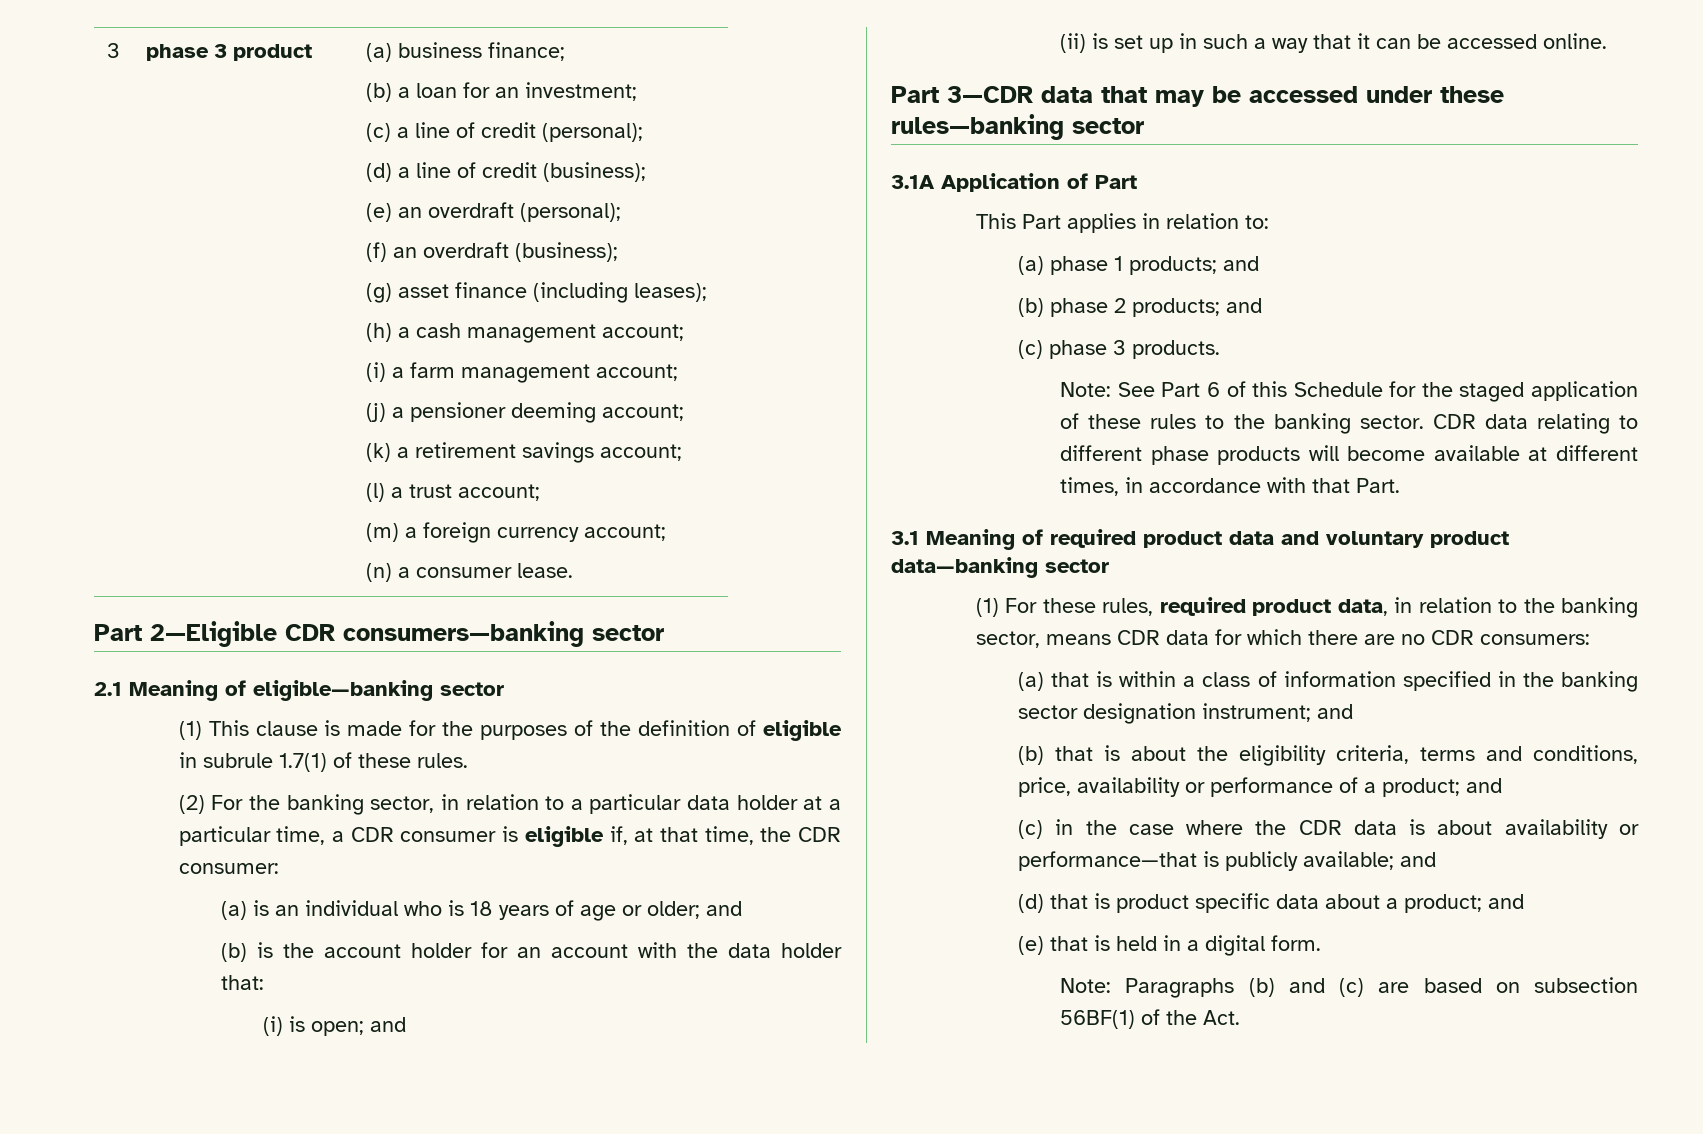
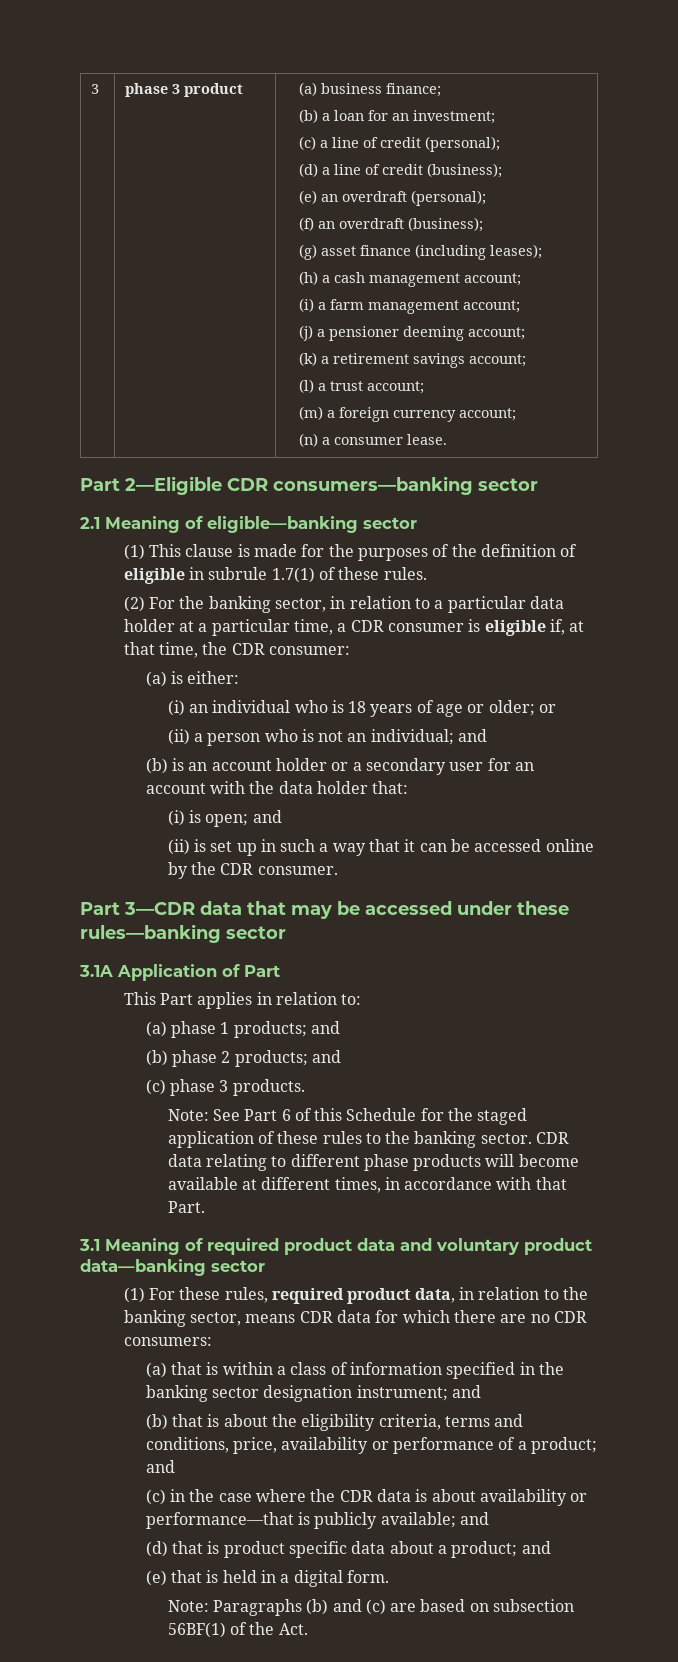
(269, 908) none -> [187,671,240,684] [167,700,185,716] either: // (i)
(700, 910) none -> [539,704,557,713] [167,729,454,746] or // (ii) a person who is not an individual;
[282,943,314,958] the -> [188,762,208,771] an
(472, 950) none -> [331,758,484,775] or a secondary user
[1543,33,1608,49] online. -> [545,839,594,852] [167,862,338,879] online by the CDR consumer.

